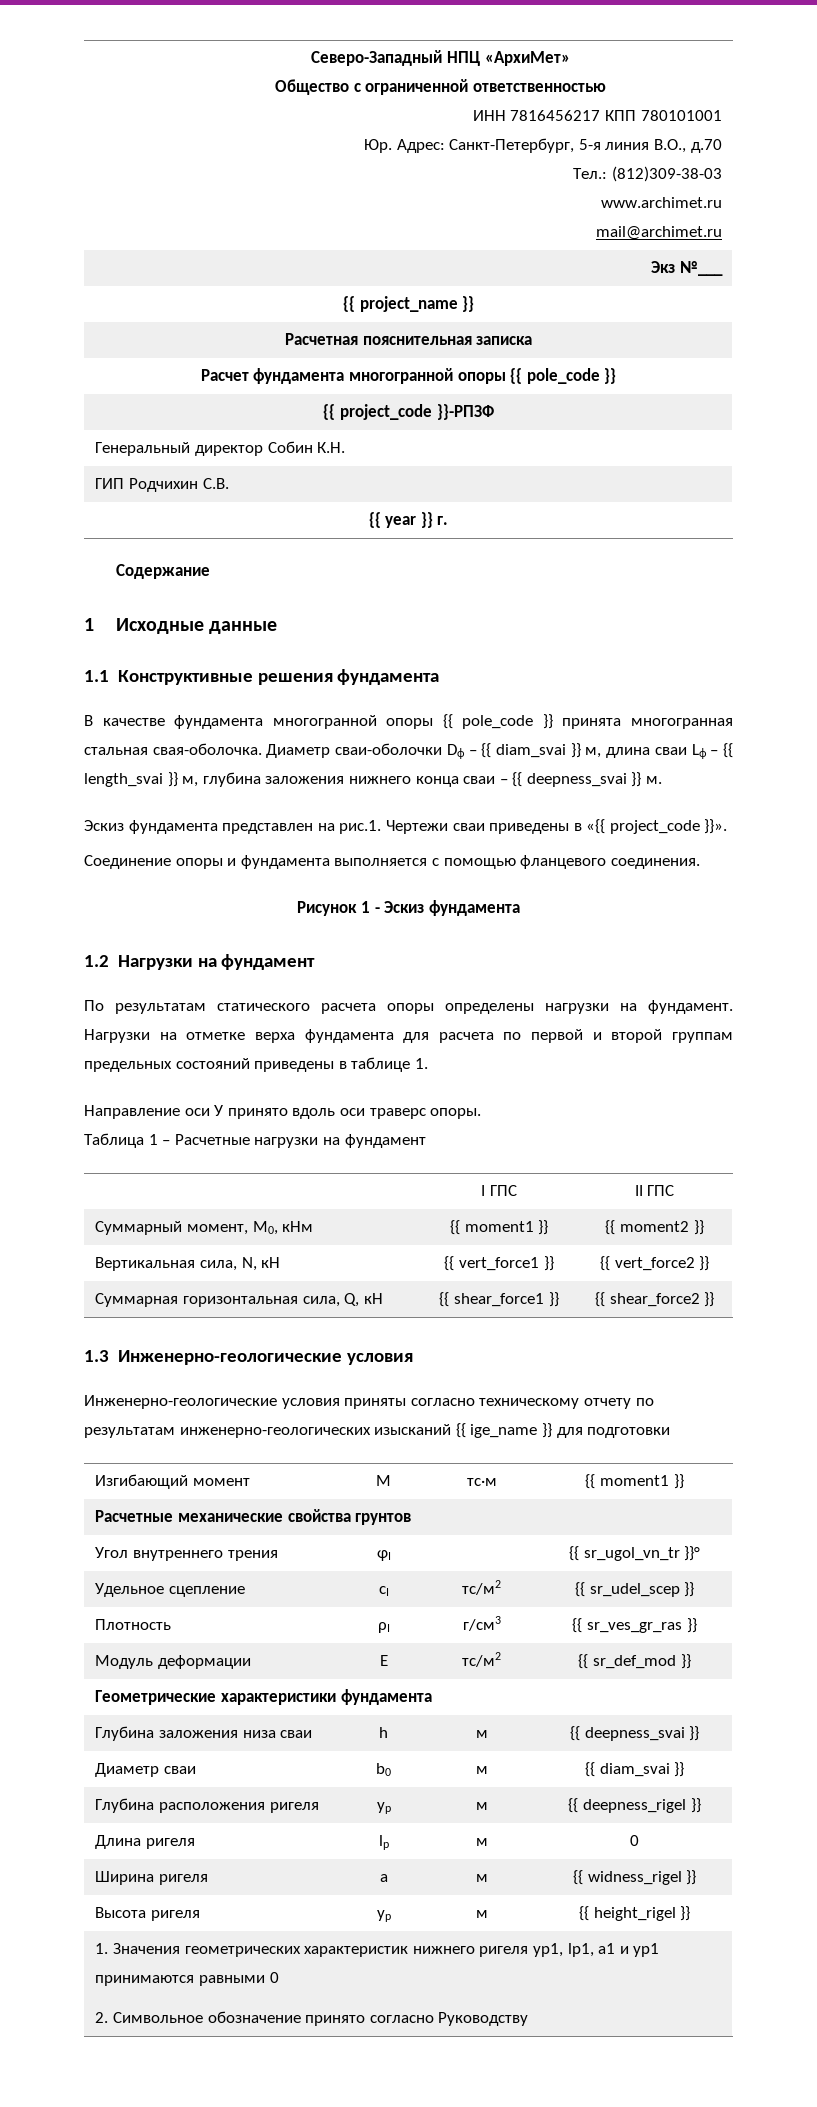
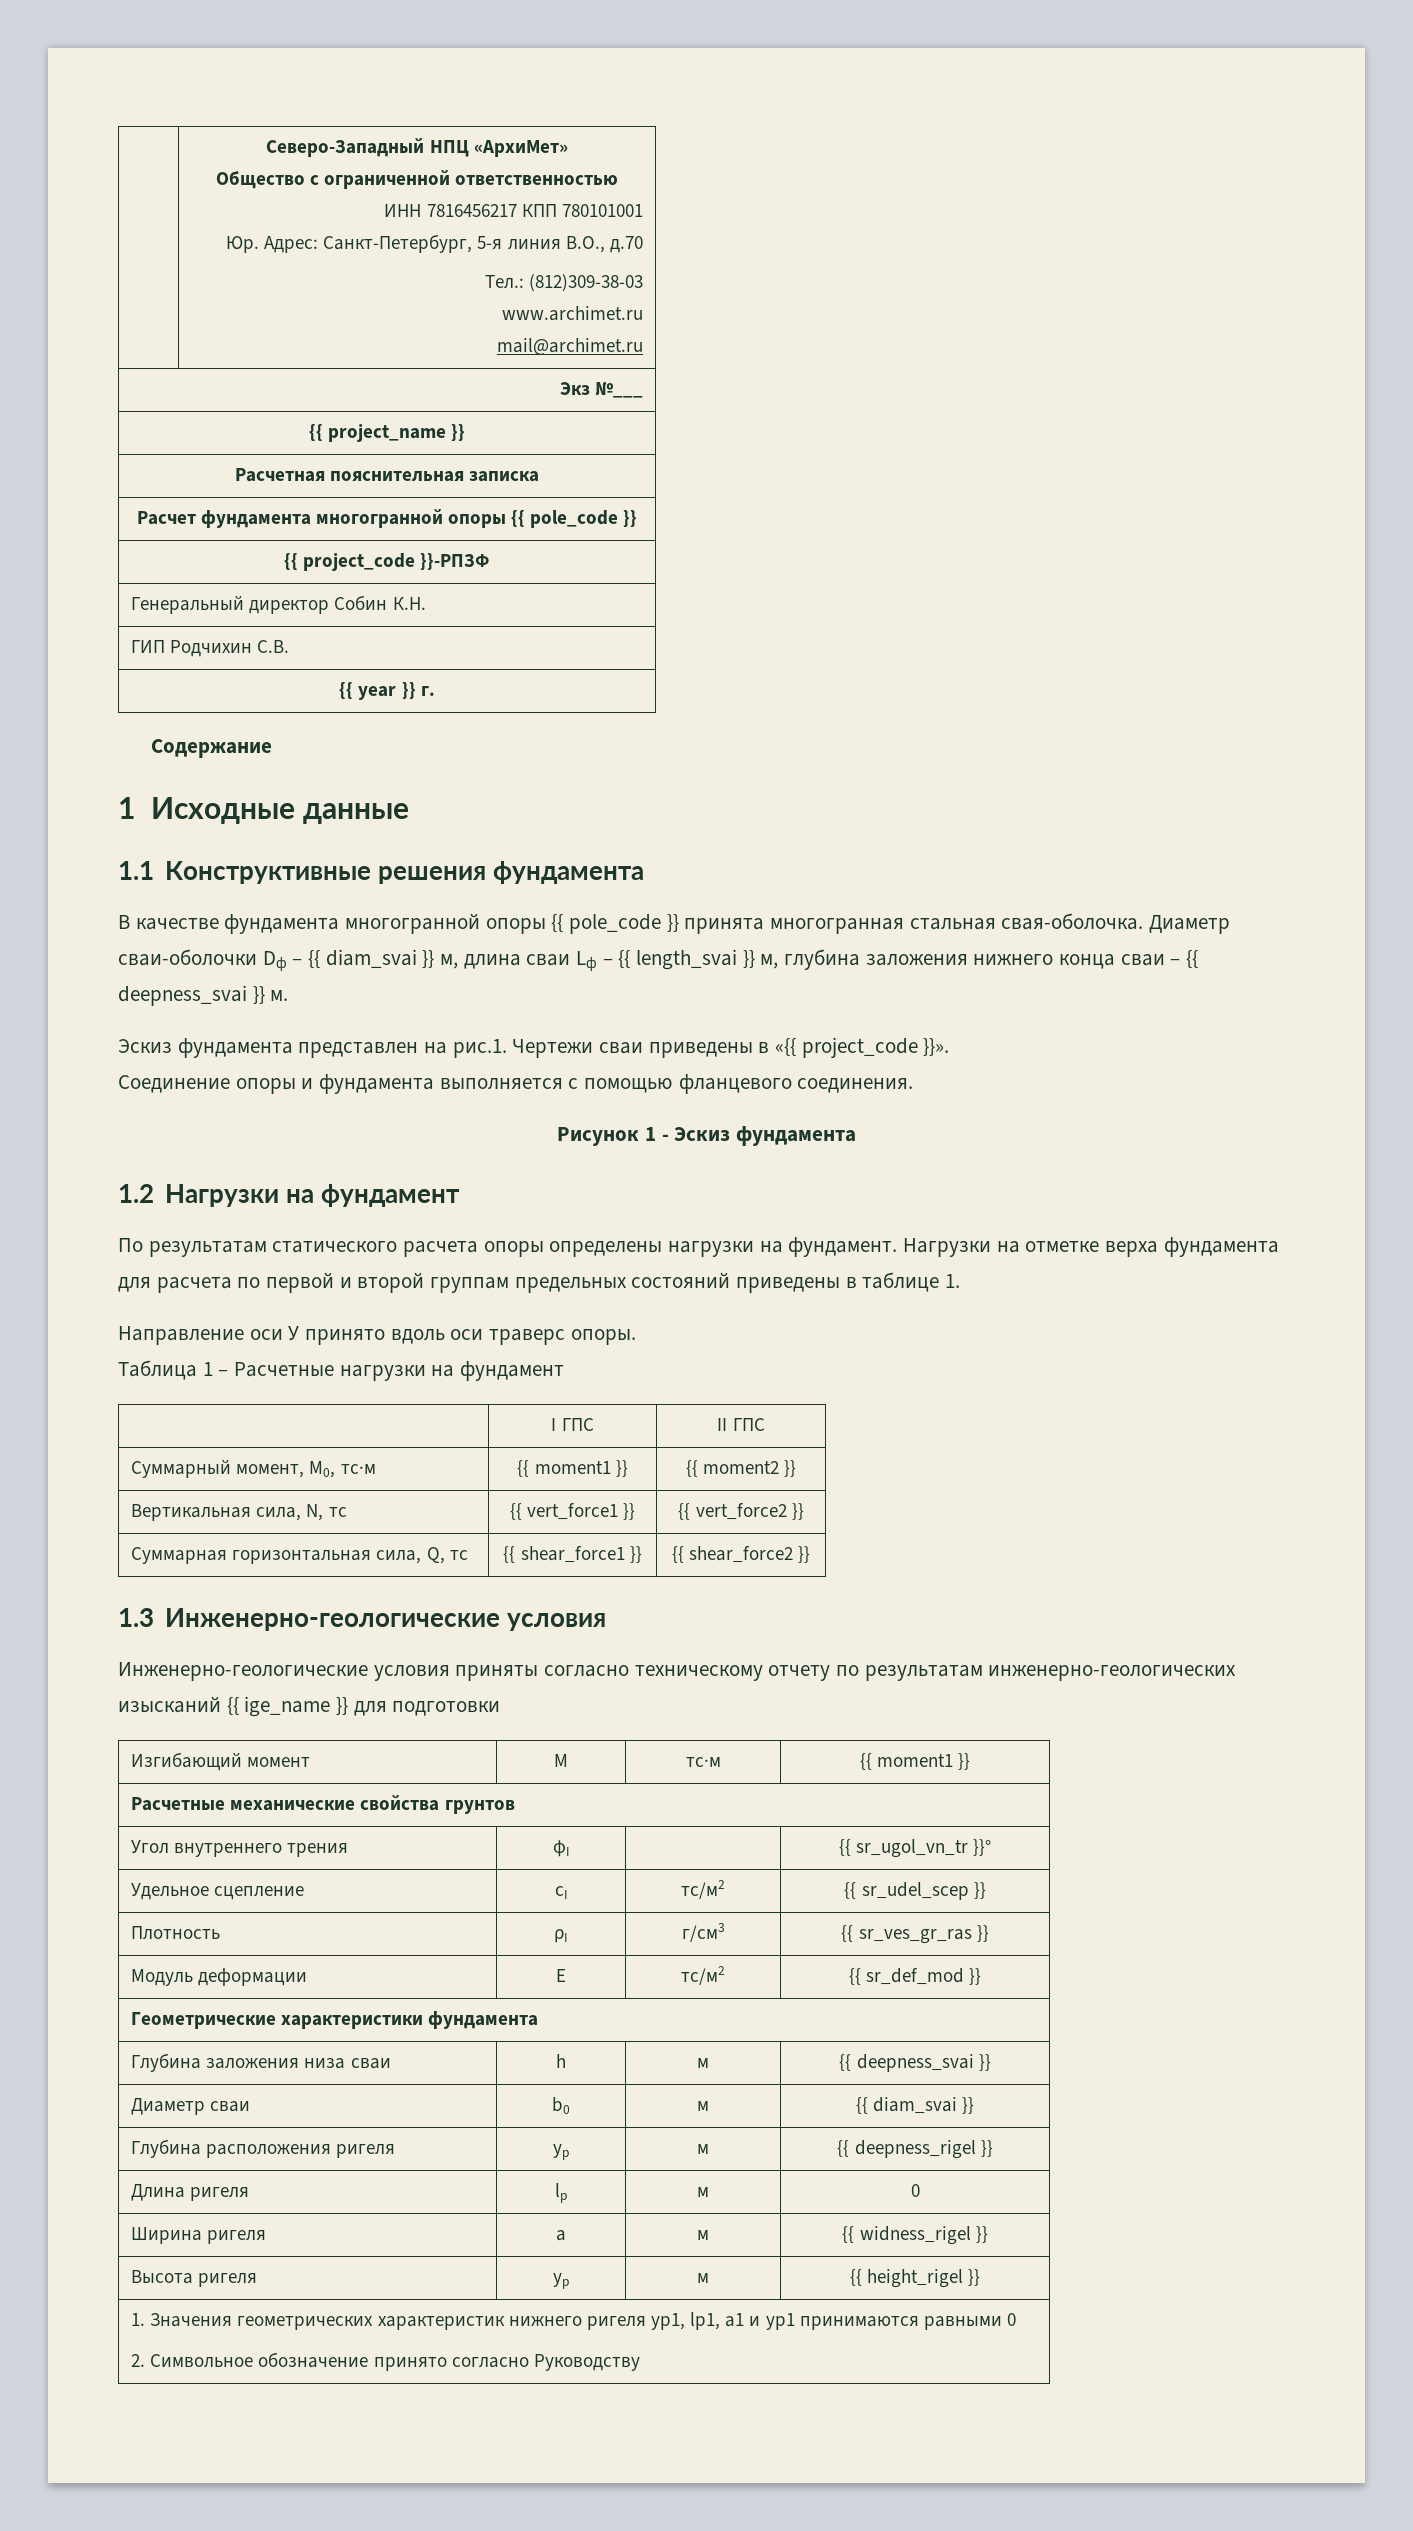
[282,1221,314,1232] кНм -> [340,1464,376,1474] тс·м
[261,1257,281,1268] кН -> [328,1507,347,1517] тс
[363,1293,383,1304] кН -> [449,1550,468,1560] тс

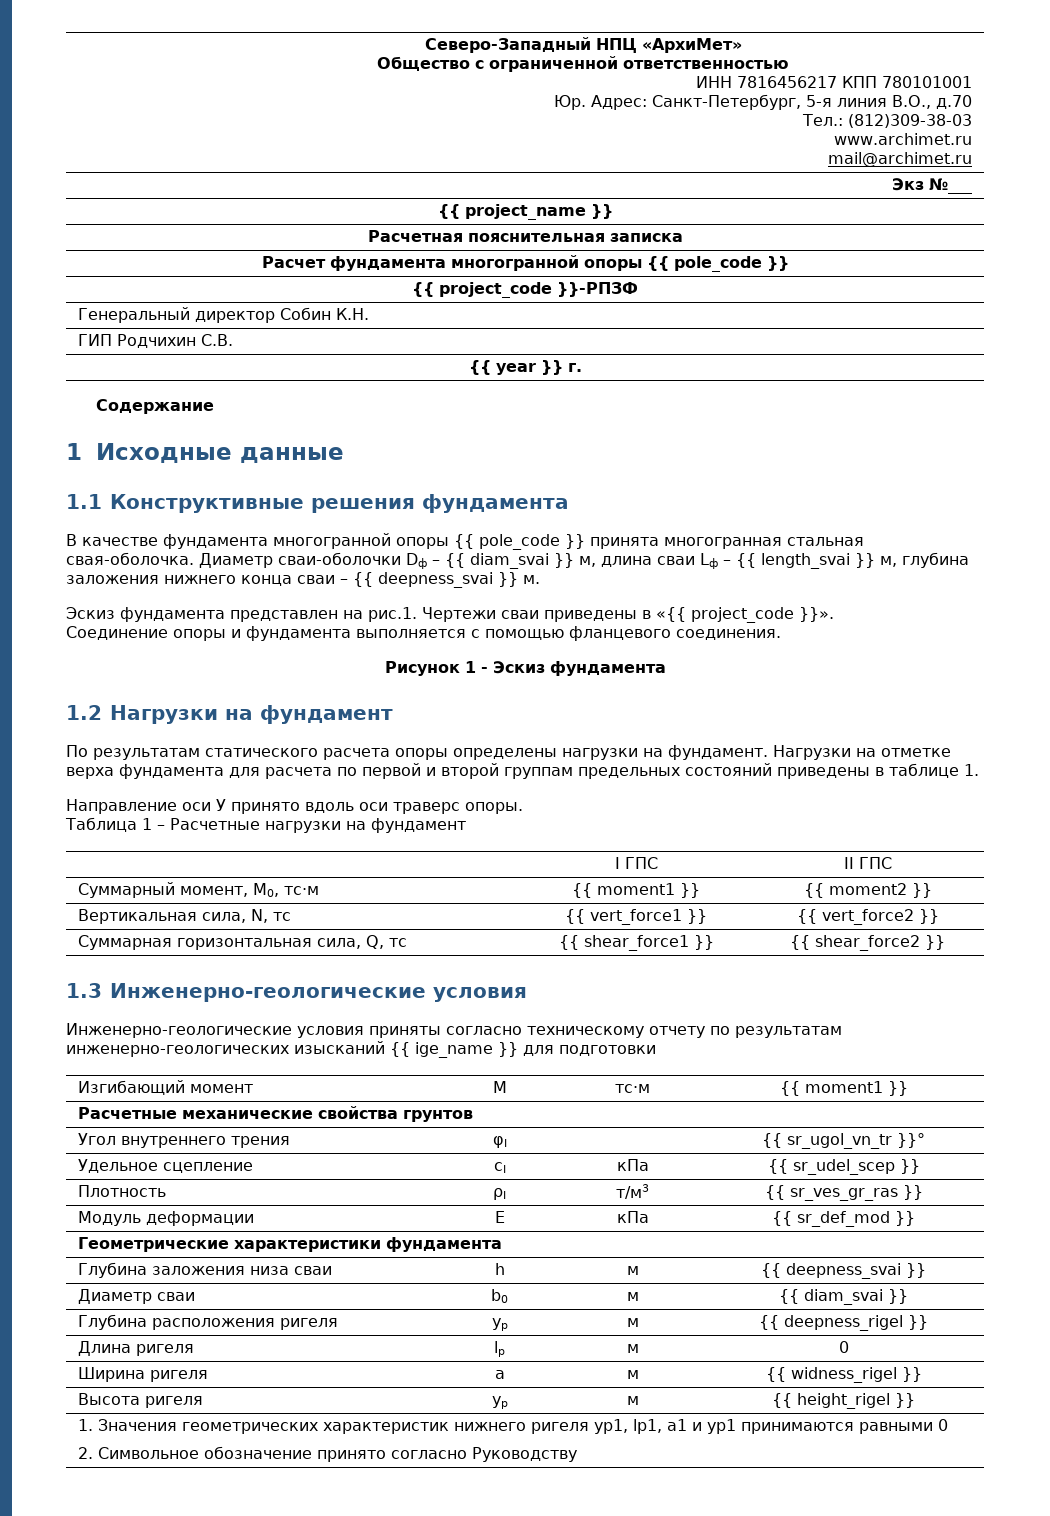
[681,1880,725,1899] тс/м2 -> [616,1159,649,1171] кПа
[681,1923,725,1942] г/см3 -> [616,1184,649,1199] т/м3
[681,1966,725,1985] тс/м2 -> [616,1211,649,1223] кПа

